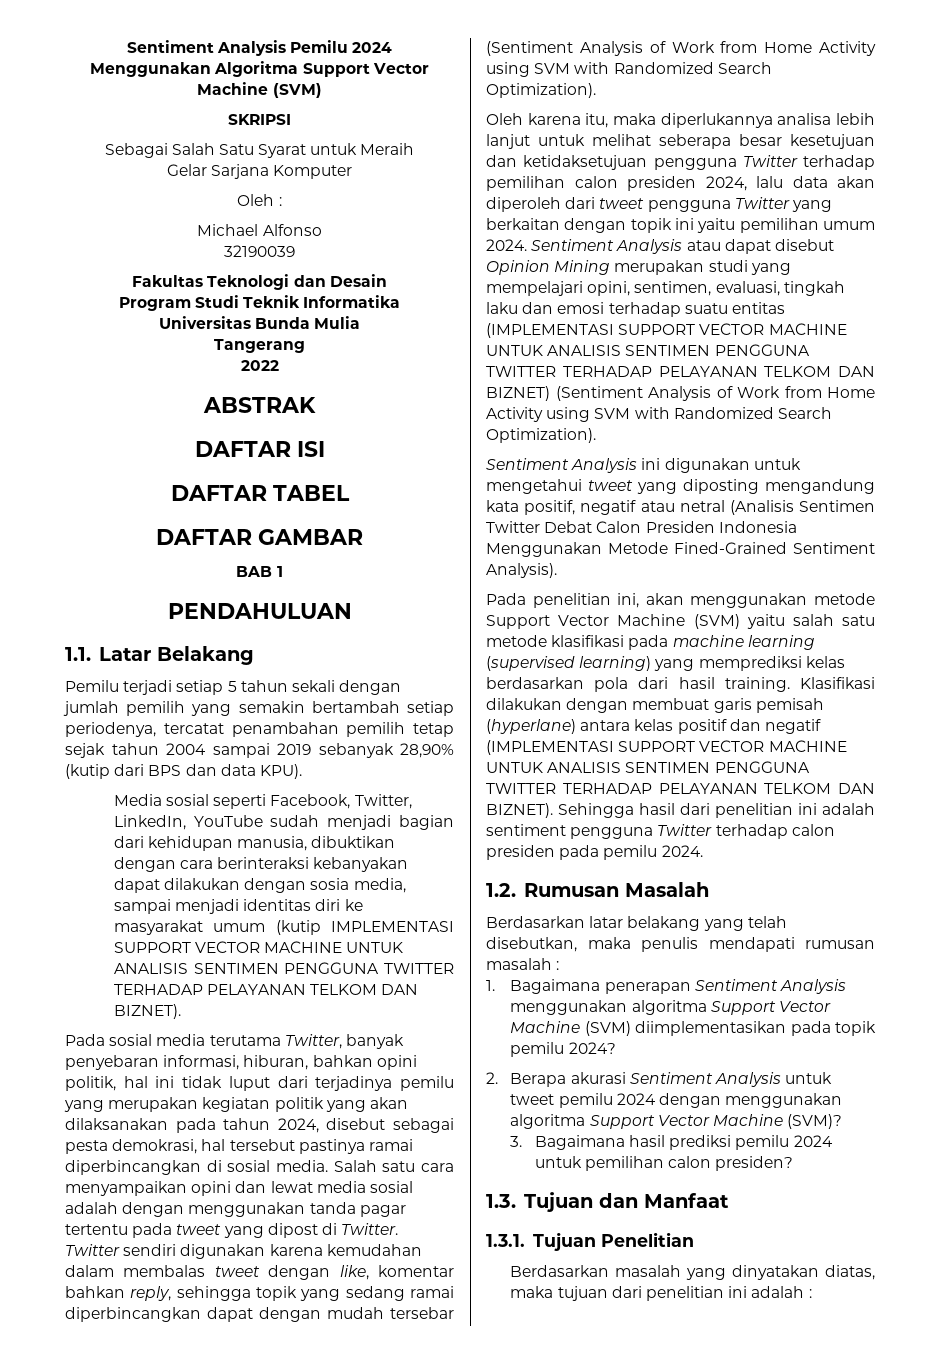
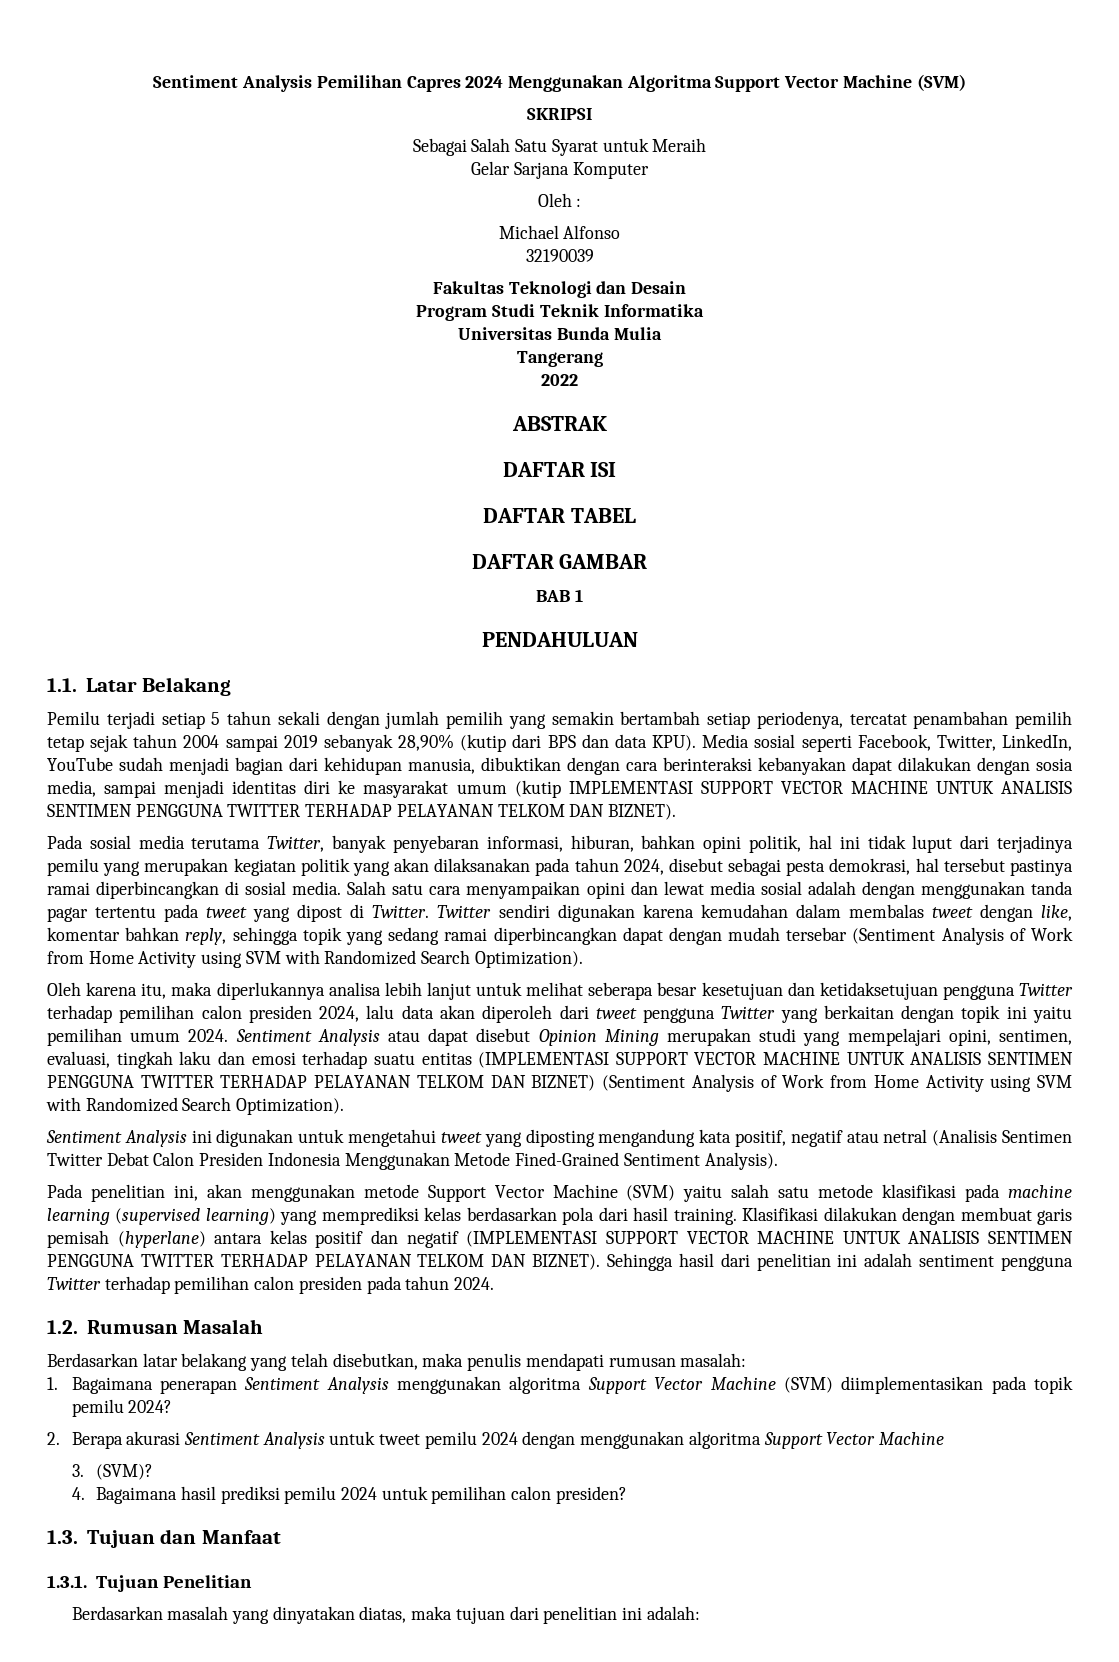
[126,40,349,56] Sentiment Analysis Pemilu -> [153,75,461,92] Sentiment Analysis Pemilihan Capres
(302, 771) // -> (697, 743) none
(788, 831) none -> [174,1276,250,1294] pemilihan
[603,845,658,860] pemilu -> [405,1276,450,1290] tahun
[486,958,560,970] masalah : -> [680,1353,747,1367] masalah:
(783, 1120) none -> [71,1464,84,1477] // 3.
[510,1136,523,1147] 3. -> [71,1487,85,1500] 4.
[751,1286,812,1298] adalah : -> [646,1606,700,1620] adalah:

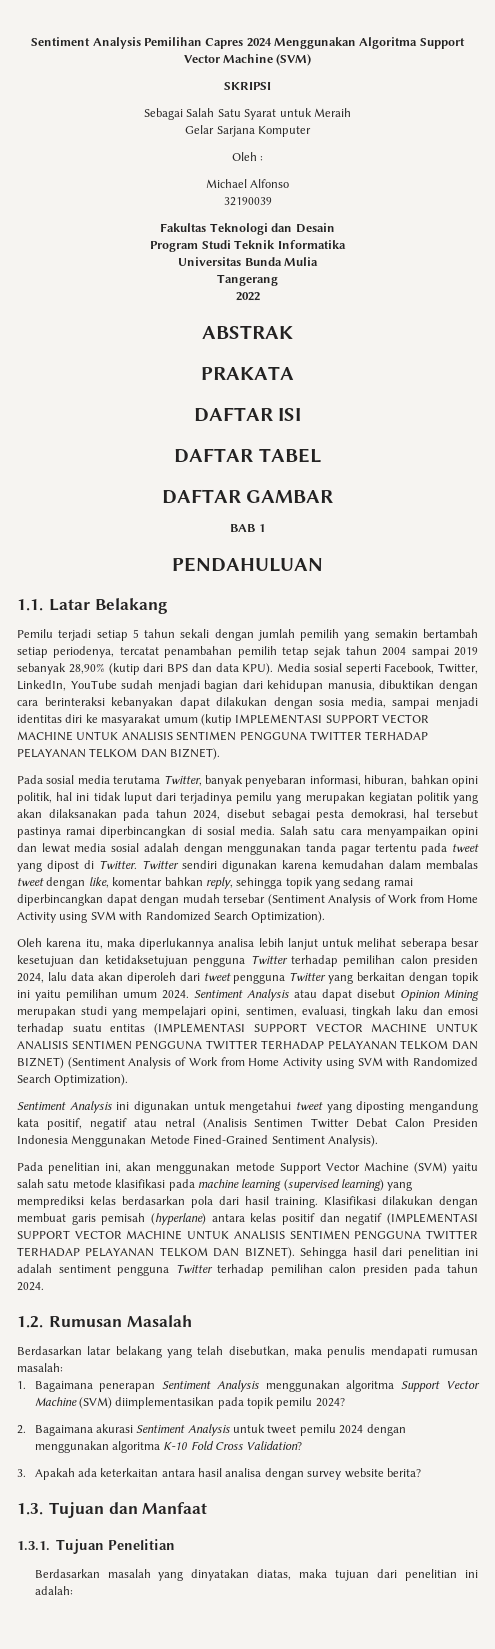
(607, 423) none -> [201,366,294,380] // PRAKATA
[71,1432,123,1449] Berapa -> [34,1425,93,1436] Bagaimana
[763,1432,944,1449] [71,1464,154,1480] [71,1486,627,1504] Support Vector Machine // 3. (SVM)? // 4. Bagaimana hasil prediksi pemilu 2024 untuk pemilihan calon presiden? -> [163,1441,303,1450] [17,1468,421,1480] K-10 Fold Cross Validation? // 3. Apakah ada keterkaitan antara hasil analisa dengan survey website berita?

